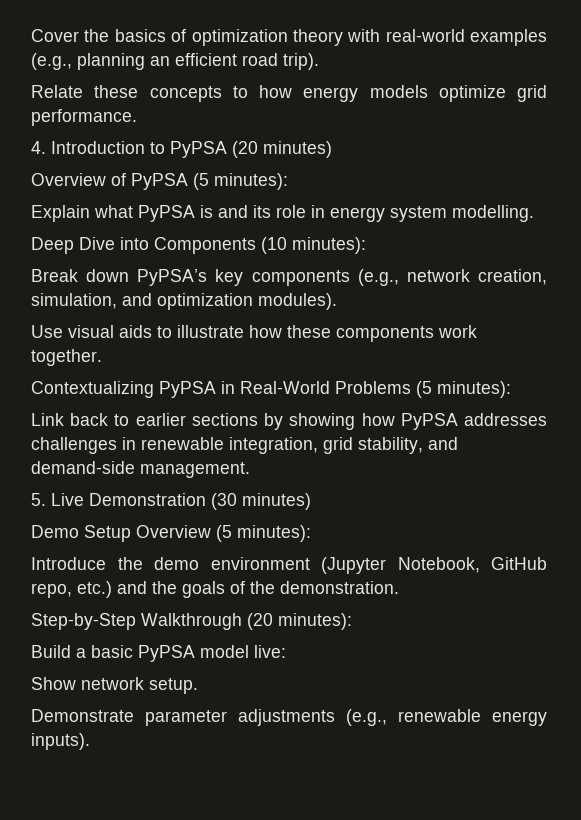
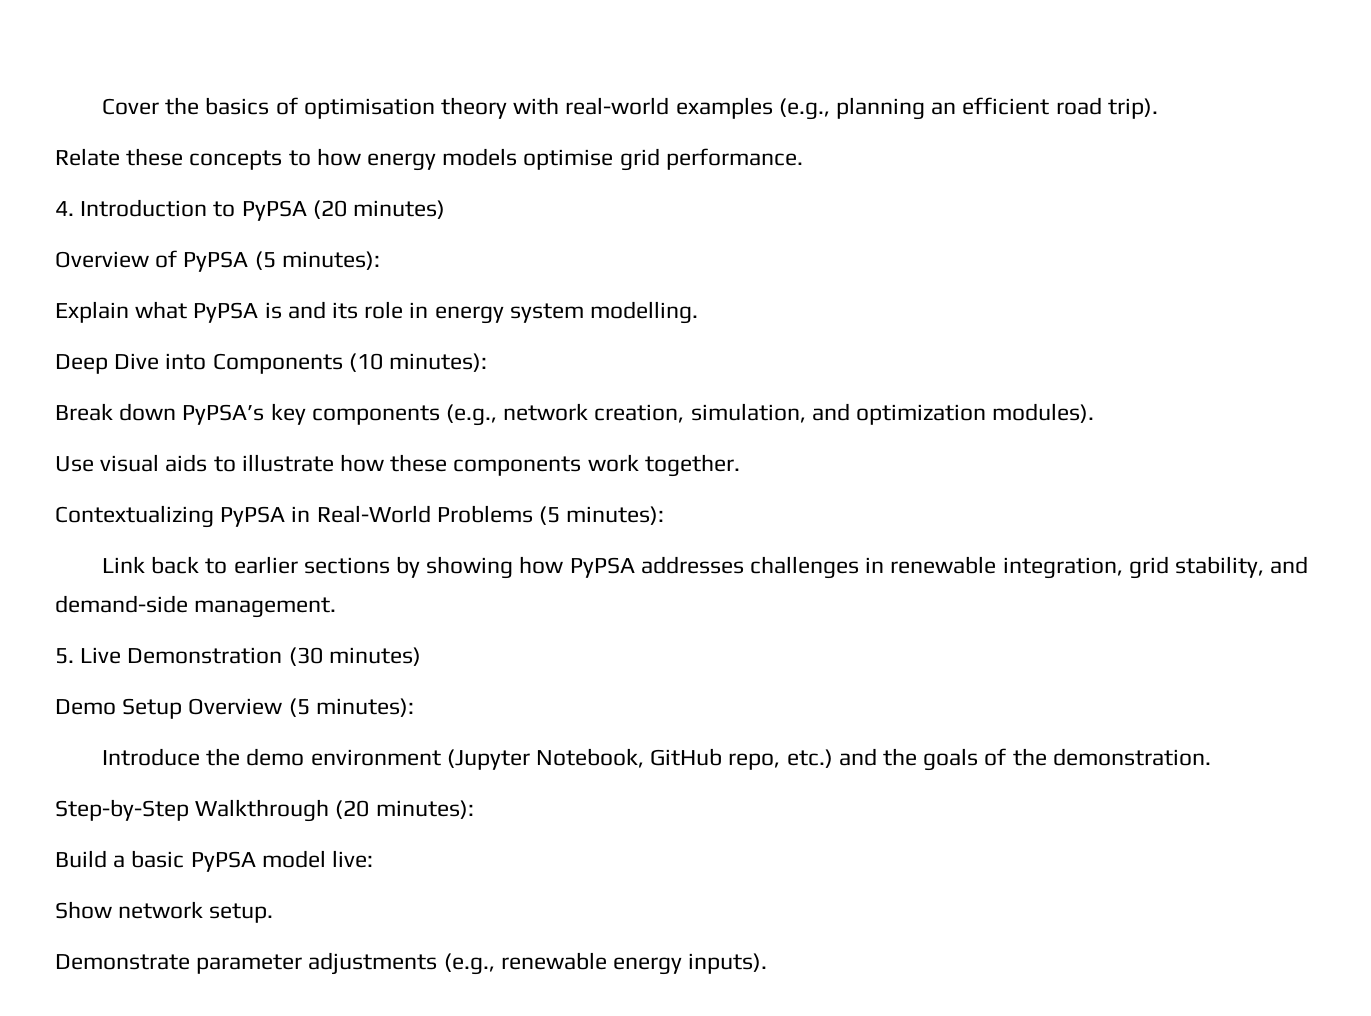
[191,29,288,46] optimization -> [303,98,435,119] optimisation
[438,85,506,102] optimize -> [523,149,614,170] optimise

